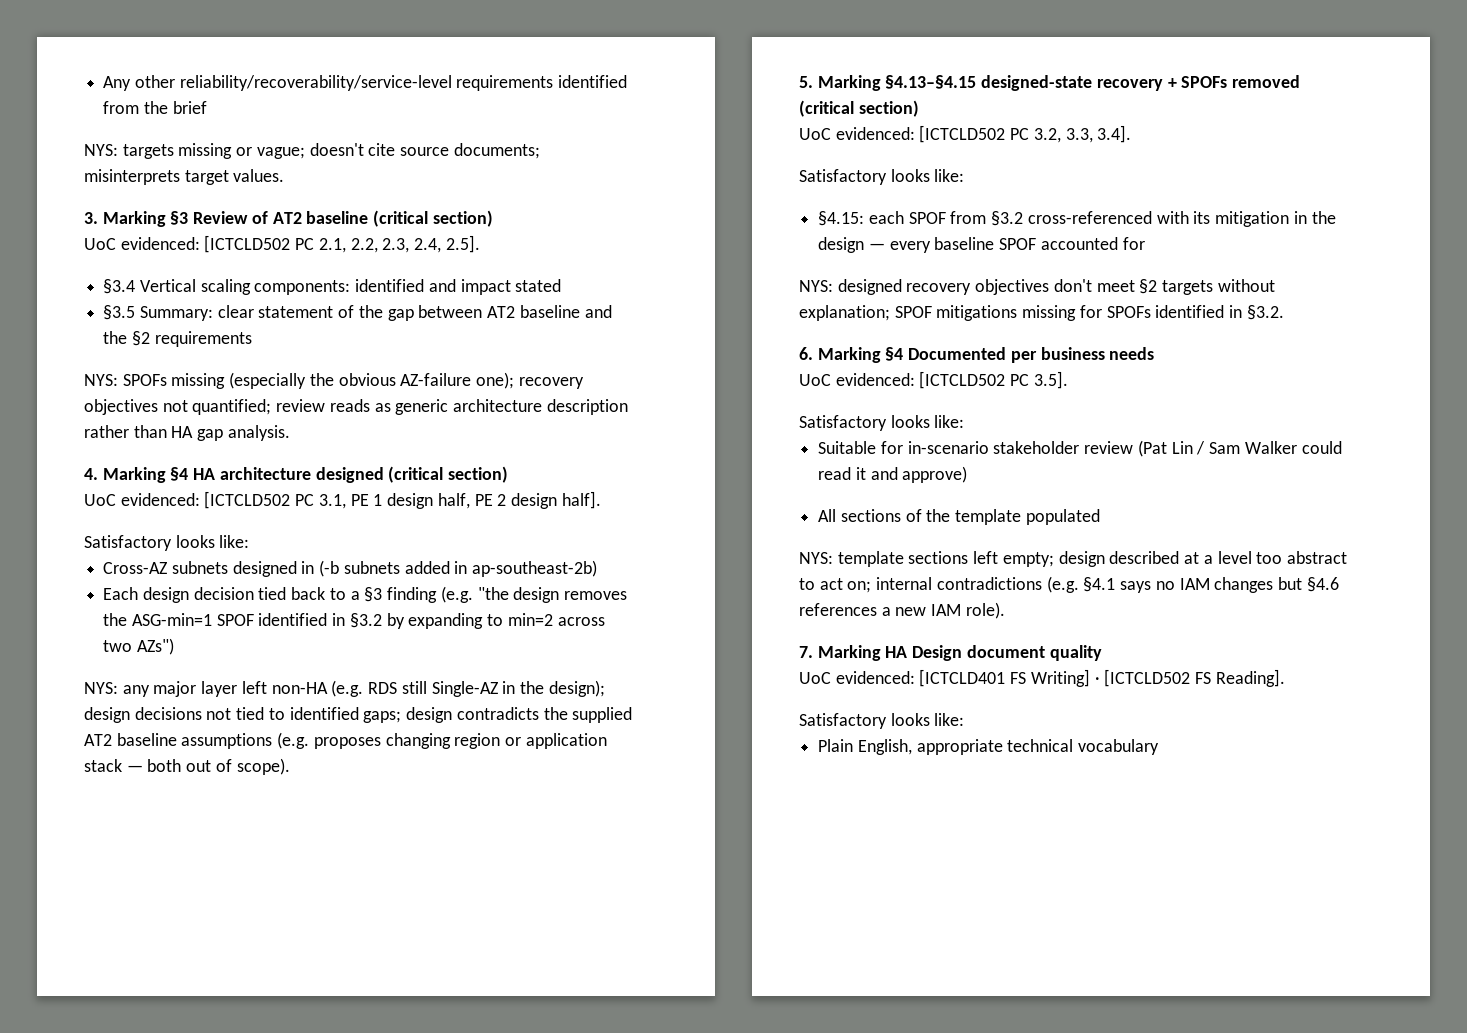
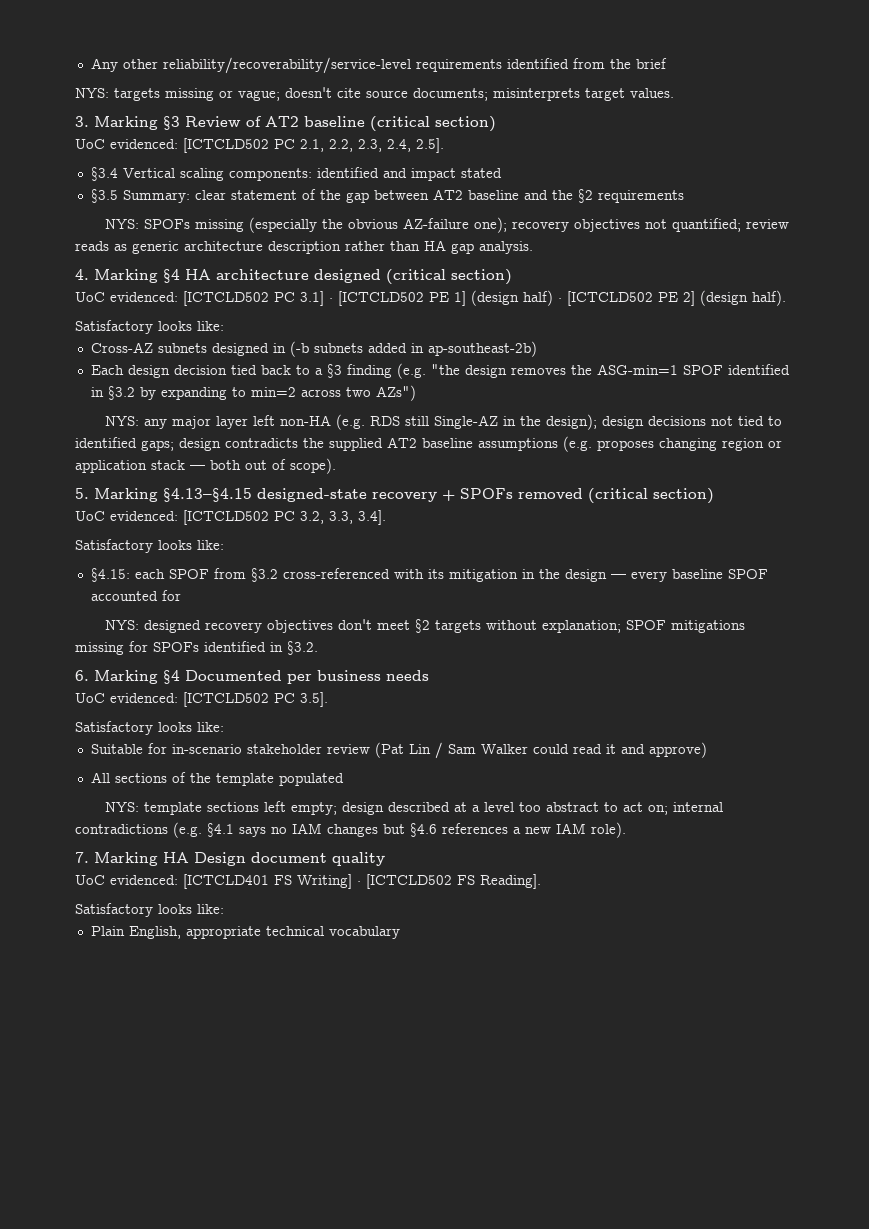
[318,491,601,509] 3.1, PE 1 design half, PE 2 design half]. -> [300,290,786,306] 3.1] · [ICTCLD502 PE 1] (design half) · [ICTCLD502 PE 2] (design half).

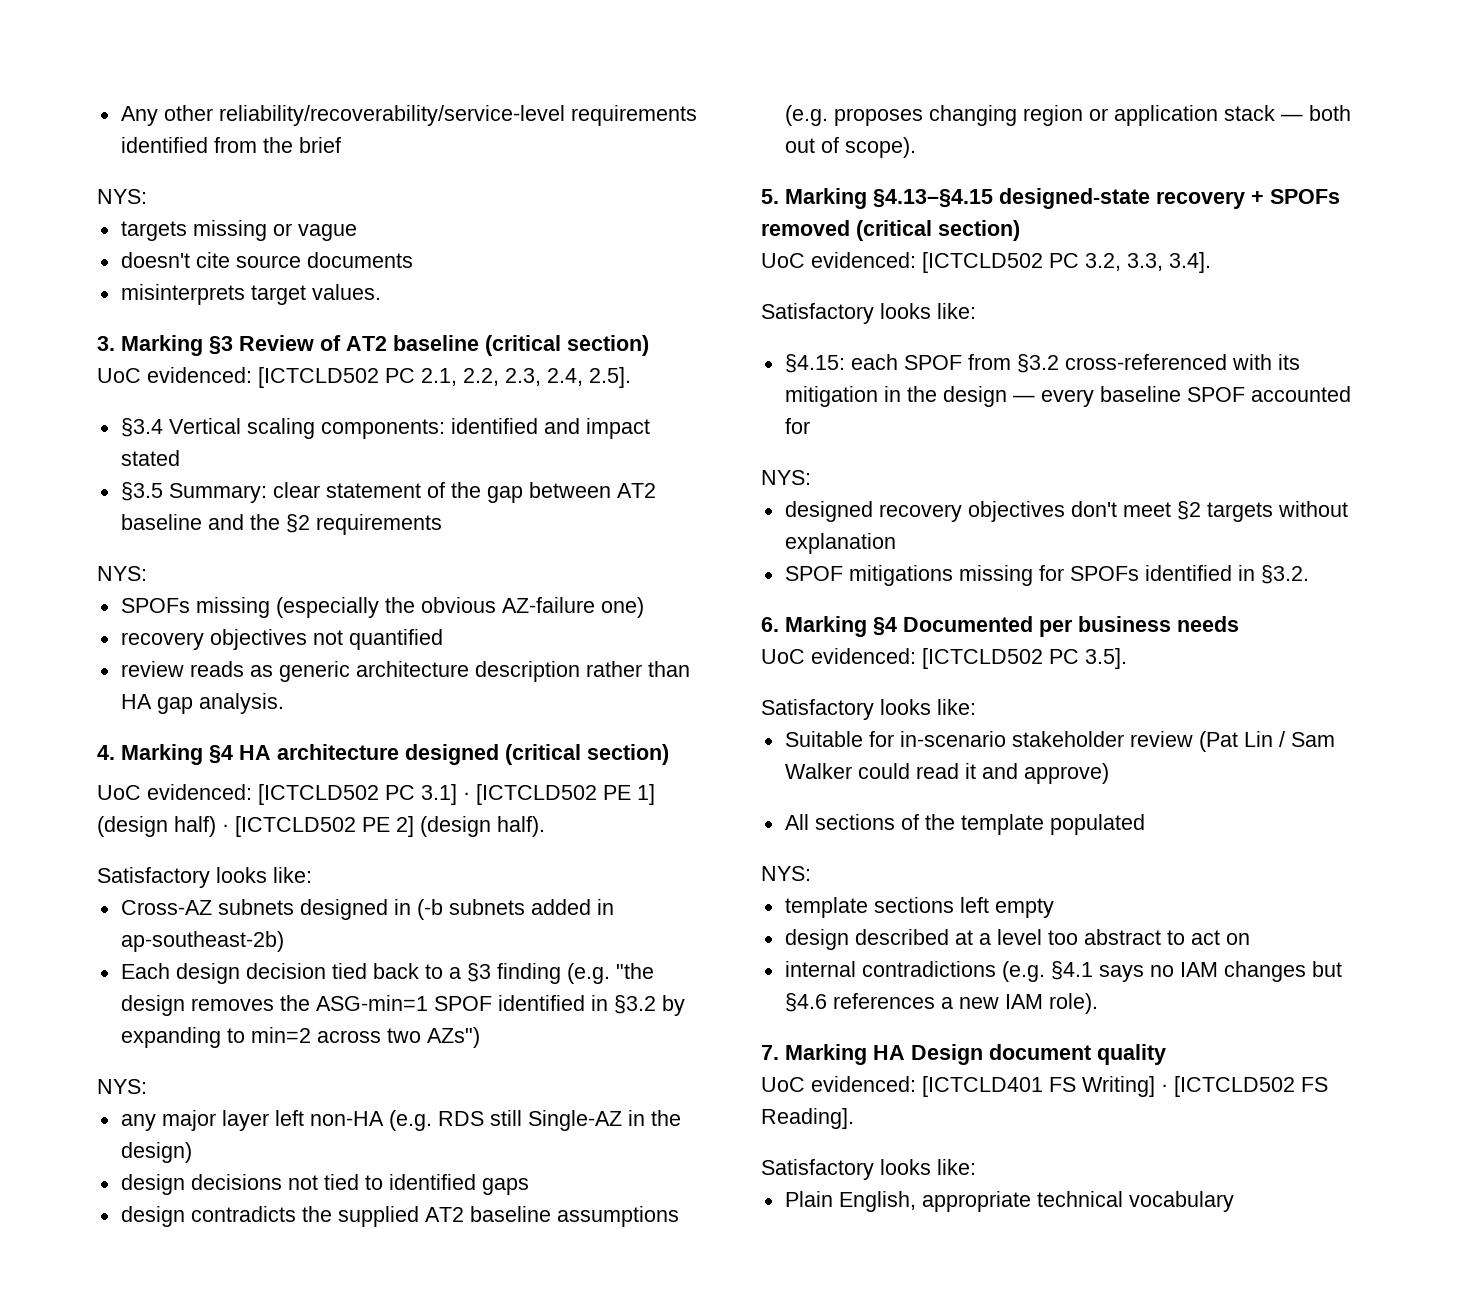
(109, 93) none -> (147, 196) //
[238,90,280,101] vague; -> [297,224,357,241] vague //
[413,88,488,101] documents; -> [306,252,413,268] documents //
(140, 224) none -> (147, 573) //
[474,217,508,233] one); -> [600,597,644,618] one) //
[672,218,742,232] quantified; -> [348,629,443,650] quantified //
(140, 421) none -> (147, 1086) //
[546,414,598,430] design); -> [120,1142,192,1163] design) //
[141,440,174,451] gaps; -> [481,1178,529,1195] gaps //
(140, 625) none -> (811, 477) //
[542,620,622,633] explanation; -> [784,533,896,554] explanation //
(140, 807) none -> (811, 873) //
[291,802,338,815] empty; -> [994,898,1054,918] empty //
[648,805,669,815] on; -> [1225,933,1250,945] on //

